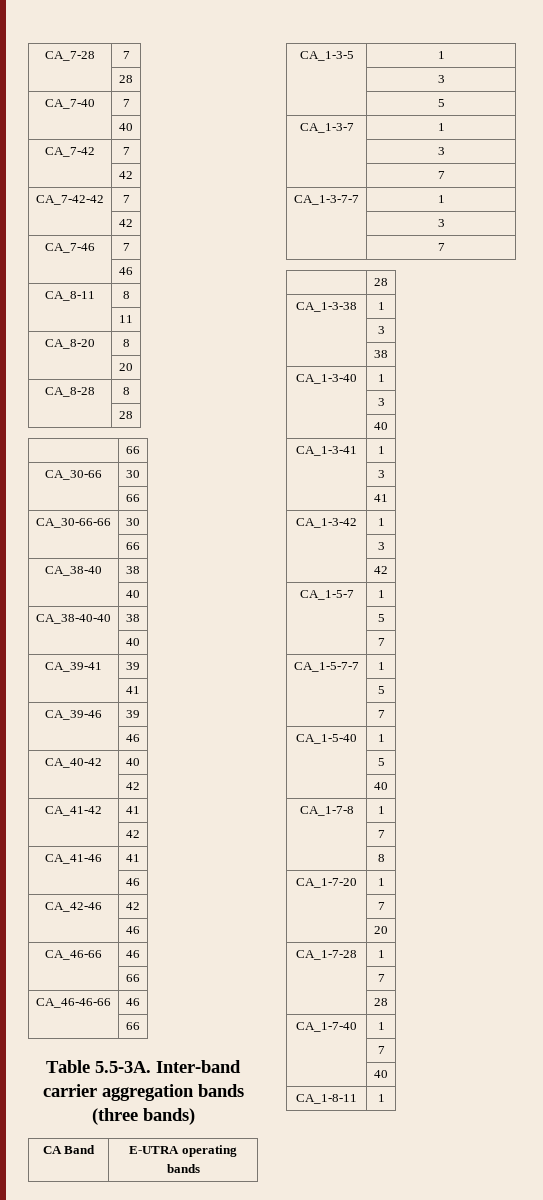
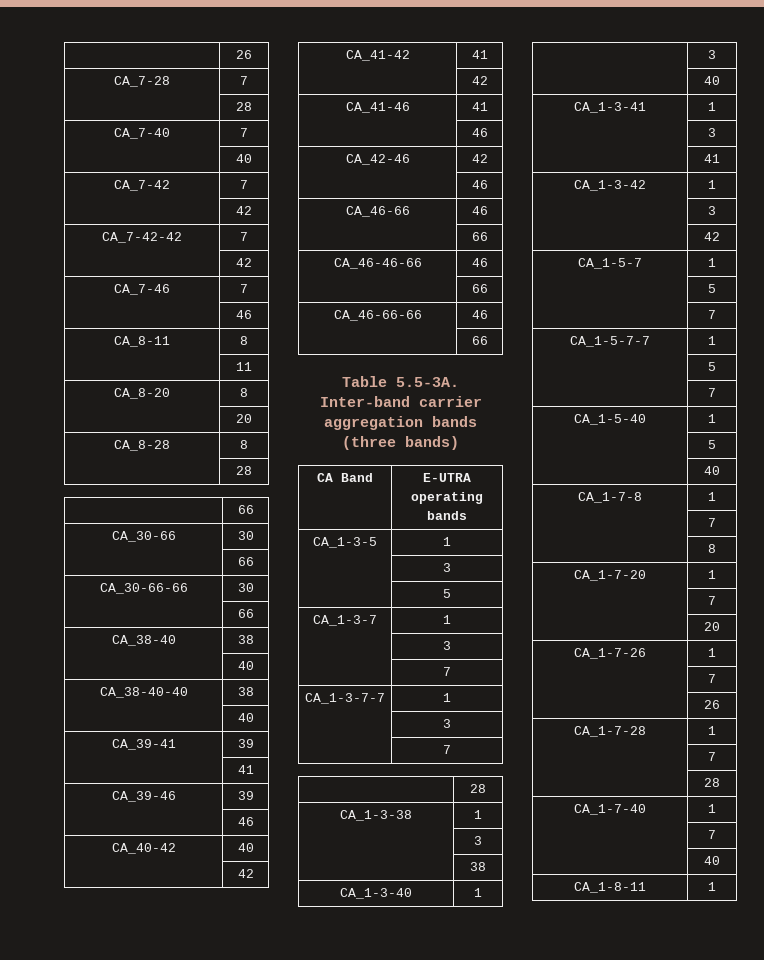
(45, 56) none -> [236,50,252,59] | 26 //
(140, 1026) none -> [333,310,422,321] [471,310,488,319] [471,336,488,345] // CA_46-66-66 | 46 // | 66
(388, 930) none -> [574,648,646,659] [708,648,716,657] [708,674,716,683] [704,700,720,709] // CA_1-7-26 | 1 // | 7 // | 26

